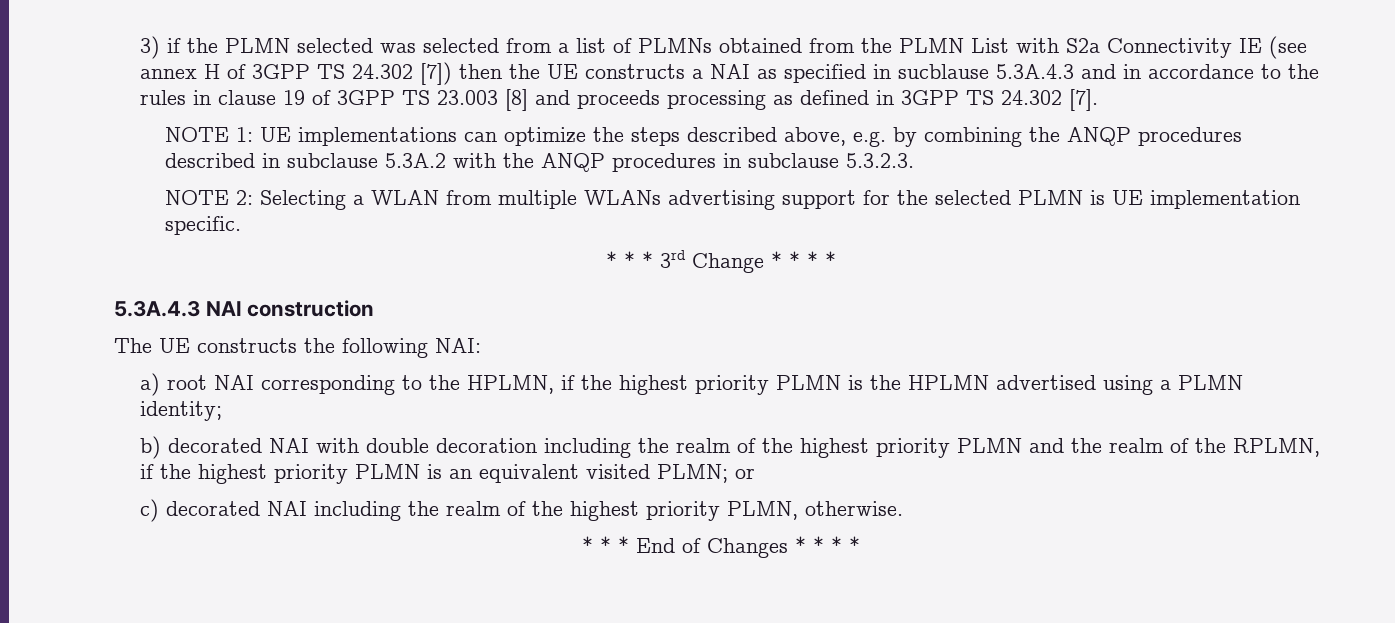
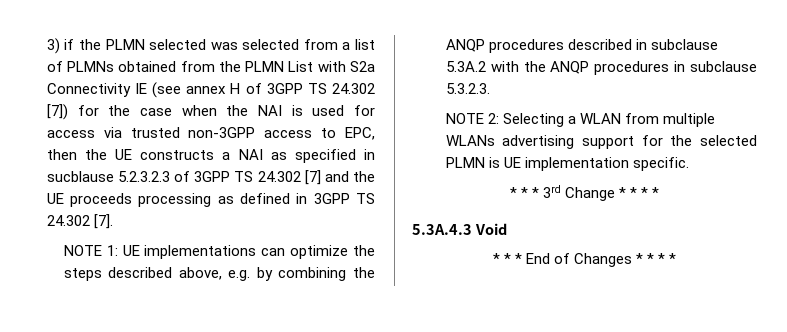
(452, 73) none -> [77,105,376,116] [46,127,375,140] for the case when the NAI is used for access via trusted non-3GPP access to EPC,
[995,64,1319,79] [139,89,570,111] 5.3A.4.3 and in accordance to the rules in clause 19 of 3GPP TS 23.003 [8] and -> [118,170,376,185] [46,193,64,204] 5.2.3.2.3 of 3GPP TS 24.302 [7] and the UE
[205,300,375,317] [114,338,481,358] [139,373,1243,396] [139,401,222,421] [139,436,1320,459] [139,464,755,484] [139,499,903,522] NAI construction // The UE constructs the following NAI: // a) root NAI corresponding to the HPLMN, if the highest priority PLMN is the HPLMN advertised using a PLMN identity; // b) decorated NAI with double decoration including the realm of the highest priority PLMN and the realm of the RPLMN, if the highest priority PLMN is an equivalent visited PLMN; or // c) decorated NAI including the realm of the highest priority PLMN, otherwise. -> [474,223,507,235] Void

